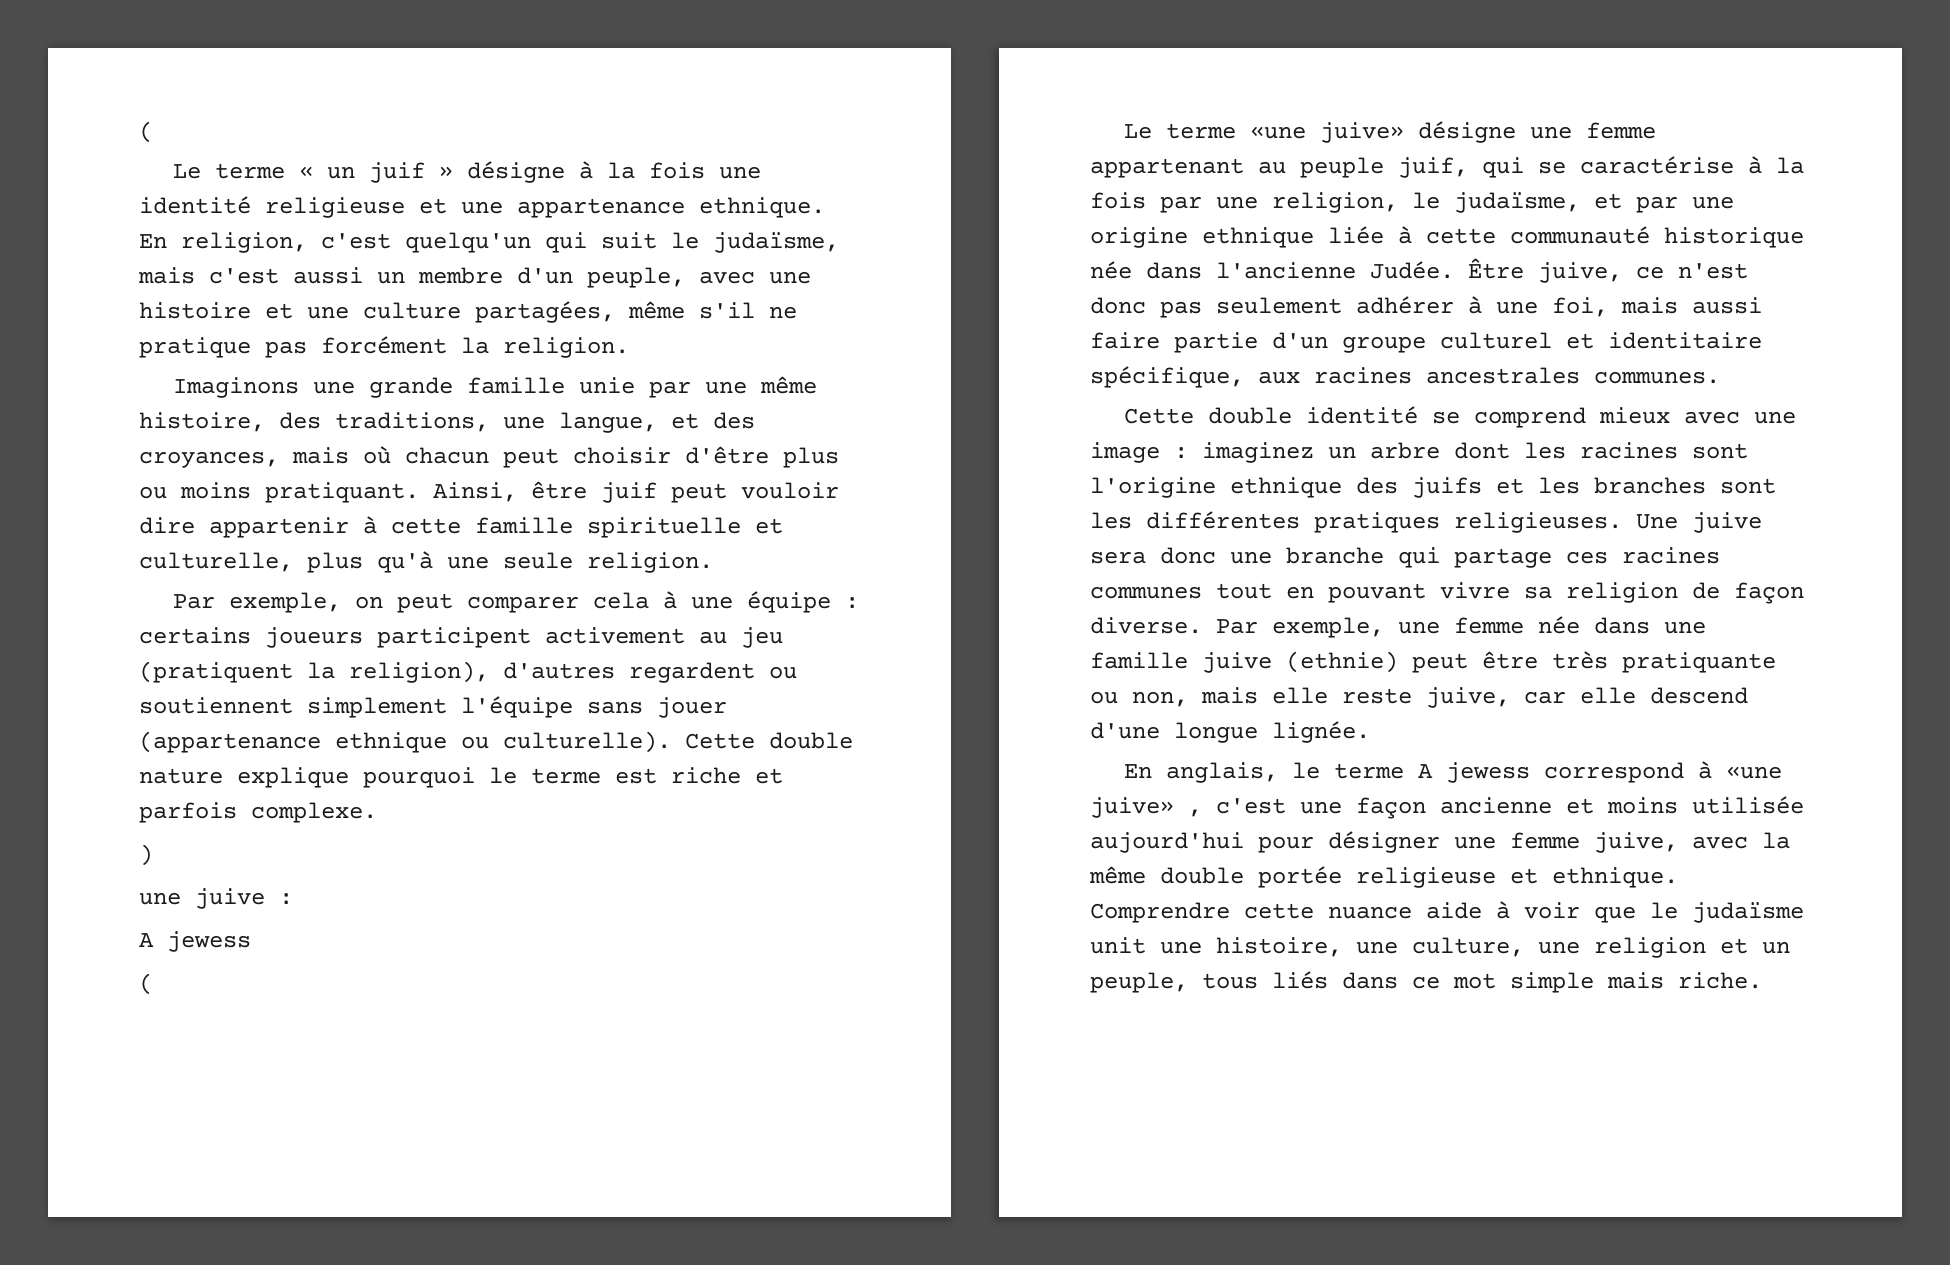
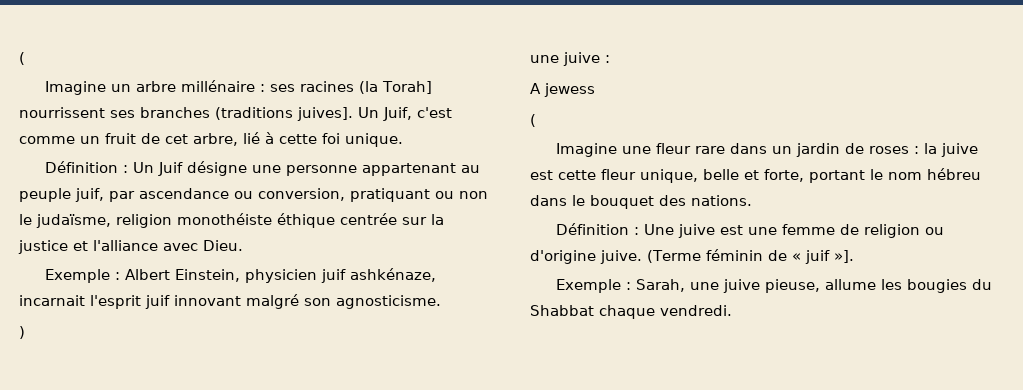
[139,121,153,143] [173,161,762,183] [139,196,825,218] [139,232,839,253] [138,267,811,288] [139,301,797,323] [139,336,629,358] [173,376,818,398] [139,412,755,433] [139,446,839,468] [139,481,839,503] [139,516,783,538] [139,551,713,573] [173,591,860,613] [139,627,783,648] [139,661,797,683] [139,696,727,718] [139,731,853,753] [139,767,783,788] [139,802,377,823] ( // Le terme « un juif » désigne à la fois une identité religieuse et une appartenance ethnique. En religion, c'est quelqu'un qui suit le judaïsme, mais c'est aussi un membre d'un peuple, avec une histoire et une culture partagées, même s'il ne pratique pas forcément la religion. // Imaginons une grande famille unie par une même histoire, des traditions, une langue, et des croyances, mais où chacun peut choisir d'être plus ou moins pratiquant. Ainsi, être juif peut vouloir dire appartenir à cette famille spirituelle et culturelle, plus qu'à une seule religion. // Par exemple, on peut comparer cela à une équipe : certains joueurs participent activement au jeu (pratiquent la religion), d'autres regardent ou soutiennent simplement l'équipe sans jouer (appartenance ethnique ou culturelle). Cette double nature explique pourquoi le terme est riche et parfois complexe. -> [19,52,25,65] [44,80,432,95] [19,107,452,121] [19,132,403,147] [44,161,480,176] [19,188,488,202] [19,213,444,228] [18,240,243,254] [44,268,436,283] [19,294,441,309] ( // Imagine un arbre millénaire : ses racines (la Torah] nourrissent ses branches (traditions juives]. Un Juif, c'est comme un fruit de cet arbre, lié à cette foi unique. // Définition : Un Juif désigne une personne appartenant au peuple juif, par ascendance ou conversion, pratiquant ou non le judaïsme, religion monothéiste éthique centrée sur la justice et l'alliance avec Dieu. // Exemple : Albert Einstein, physicien juif ashkénaze, incarnait l'esprit juif innovant malgré son agnosticisme.
[1124,121,1657,143] [1090,156,1804,178] [1090,192,1734,213] [1090,226,1804,248] [1090,258,1748,283] [1090,296,1762,318] [1090,332,1762,353] [1090,366,1720,388] [1124,406,1797,428] [1090,442,1748,463] [1090,477,1776,498] [1090,511,1762,533] [1090,547,1720,568] [1090,582,1804,604] [1090,616,1706,638] [1090,651,1776,673] [1090,687,1748,708] [1090,721,1370,743] [1124,761,1783,783] [1090,796,1804,819] [1090,831,1790,853] [1089,866,1678,888] [1090,901,1804,923] [1090,937,1790,958] [1090,971,1762,993] Le terme «une juive» désigne une femme appartenant au peuple juif, qui se caractérise à la fois par une religion, le judaïsme, et par une origine ethnique liée à cette communauté historique née dans l'ancienne Judée. Être juive, ce n'est donc pas seulement adhérer à une foi, mais aussi faire partie d'un groupe culturel et identitaire spécifique, aux racines ancestrales communes. // Cette double identité se comprend mieux avec une image : imaginez un arbre dont les racines sont l'origine ethnique des juifs et les branches sont les différentes pratiques religieuses. Une juive sera donc une branche qui partage ces racines communes tout en pouvant vivre sa religion de façon diverse. Par exemple, une femme née dans une famille juive (ethnie) peut être très pratiquante ou non, mais elle reste juive, car elle descend d'une longue lignée. // En anglais, le terme A jewess correspond à «une juive» , c'est une façon ancienne et moins utilisée aujourd'hui pour désigner une femme juive, avec la même double portée religieuse et ethnique. Comprendre cette nuance aide à voir que le judaïsme unit une histoire, une culture, une religion et un peuple, tous liés dans ce mot simple mais riche. -> [555,143,978,157] [530,168,981,183] [530,195,752,209] [555,223,944,238] [530,249,854,264] [555,279,992,293] [530,305,732,319] Imagine une fleur rare dans un jardin de roses : la juive est cette fleur unique, belle et forte, portant le nom hébreu dans le bouquet des nations. // Définition : Une juive est une femme de religion ou d'origine juive. (Terme féminin de « juif »]. // Exemple : Sarah, une juive pieuse, allume les bougies du Shabbat chaque vendredi.

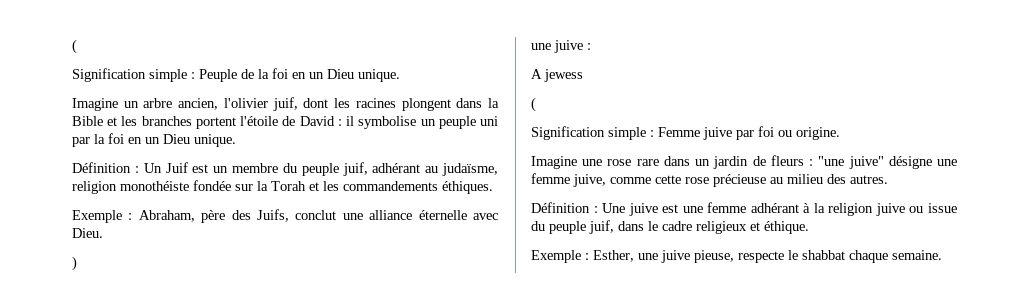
[19,52,25,65] [44,80,432,95] [19,107,452,121] [19,132,340,146] ( // Imagine un arbre millénaire : ses racines (la Torah] nourrissent ses branches (traditions juives]. Un Juif, c'est comme un fruit de cet arbre, lié à cette foi -> [72,39,77,54] [72,68,400,82] [72,97,500,111] [72,116,498,129] [72,133,190,147] ( // Signification simple : Peuple de la foi en un Dieu unique. // Imagine un arbre ancien, l'olivier juif, dont les racines plongent dans la Bible et les branches portent l'étoile de David : il symbolise un peuple uni par la foi en un Dieu
[186,161,480,176] [19,188,488,202] [19,213,444,228] [18,240,243,254] [44,268,436,283] [19,294,441,309] désigne une personne appartenant au peuple juif, par ascendance ou conversion, pratiquant ou non le judaïsme, religion monothéiste éthique centrée sur la justice et l'alliance avec Dieu. // Exemple : Albert Einstein, physicien juif ashkénaze, incarnait l'esprit juif innovant malgré son agnosticisme. -> [192,162,498,176] [72,180,493,194] [72,209,498,223] [72,228,103,238] est un membre du peuple juif, adhérant au judaïsme, religion monothéiste fondée sur la Torah et les commandements éthiques. // Exemple : Abraham, père des Juifs, conclut une alliance éternelle avec Dieu.
(536, 120) none -> [531,126,840,140] // Signification simple : Femme juive par foi ou origine.
[655,143,691,154] fleur -> [607,159,632,166] rose
[868,143,978,157] [530,168,981,183] [530,195,752,209] roses : la juive est cette fleur unique, belle et forte, portant le nom hébreu dans le bouquet des nations. -> [770,155,957,169] [531,173,888,187] fleurs : "une juive" désigne une femme juive, comme cette rose précieuse au milieu des autres.
[839,224,944,238] [530,249,854,264] [555,279,685,293] de religion ou d'origine juive. (Terme féminin de « juif »]. // Exemple : Sarah, -> [750,203,958,216] [531,220,809,234] [531,250,634,263] adhérant à la religion juive ou issue du peuple juif, dans le cadre religieux et éthique. // Exemple : Esther,
[824,279,992,293] [530,305,732,319] allume les bougies du Shabbat chaque vendredi. -> [738,250,942,263] respecte le shabbat chaque semaine.

